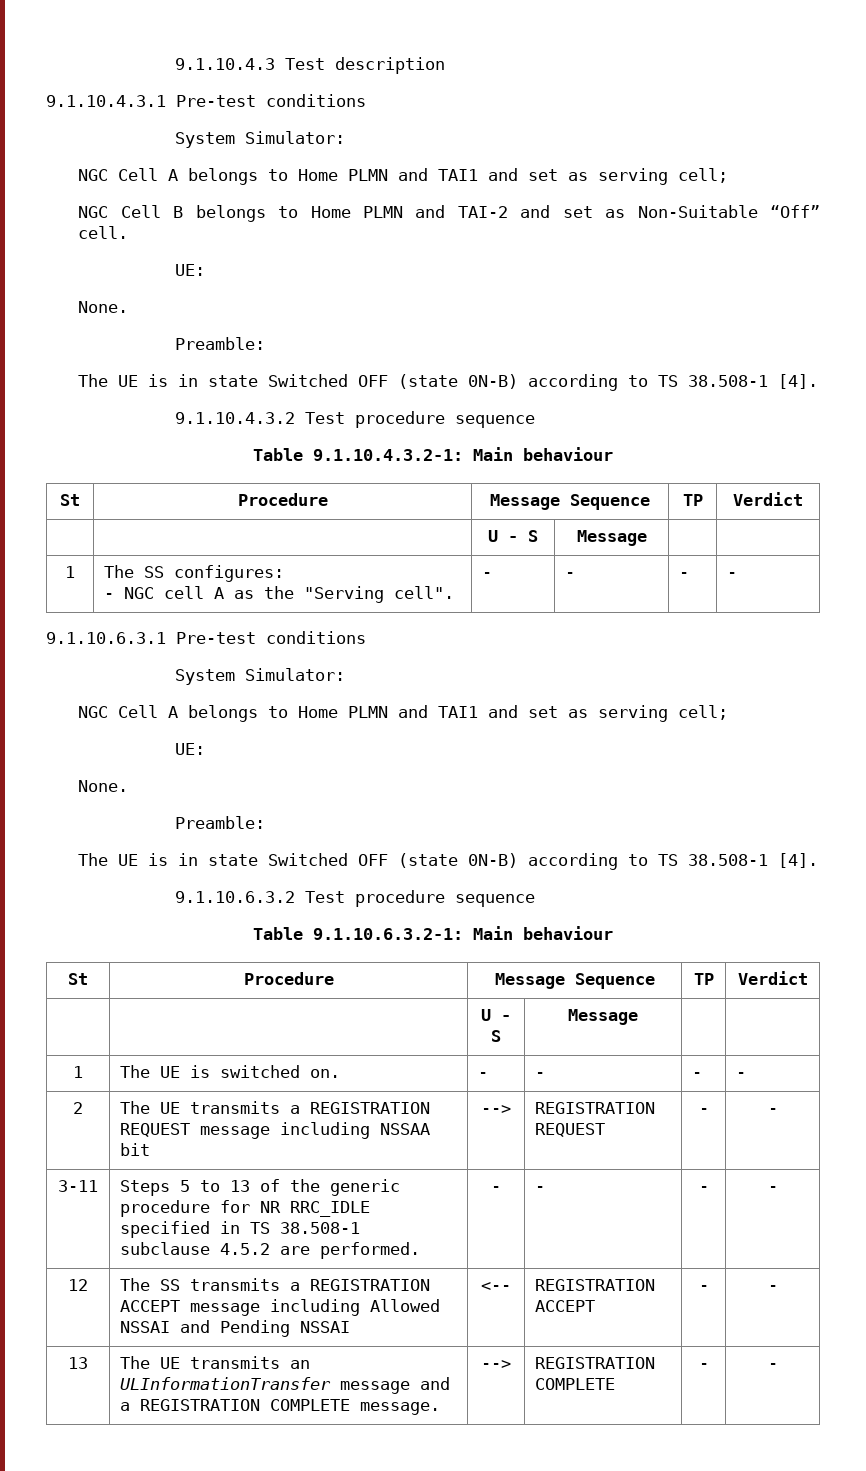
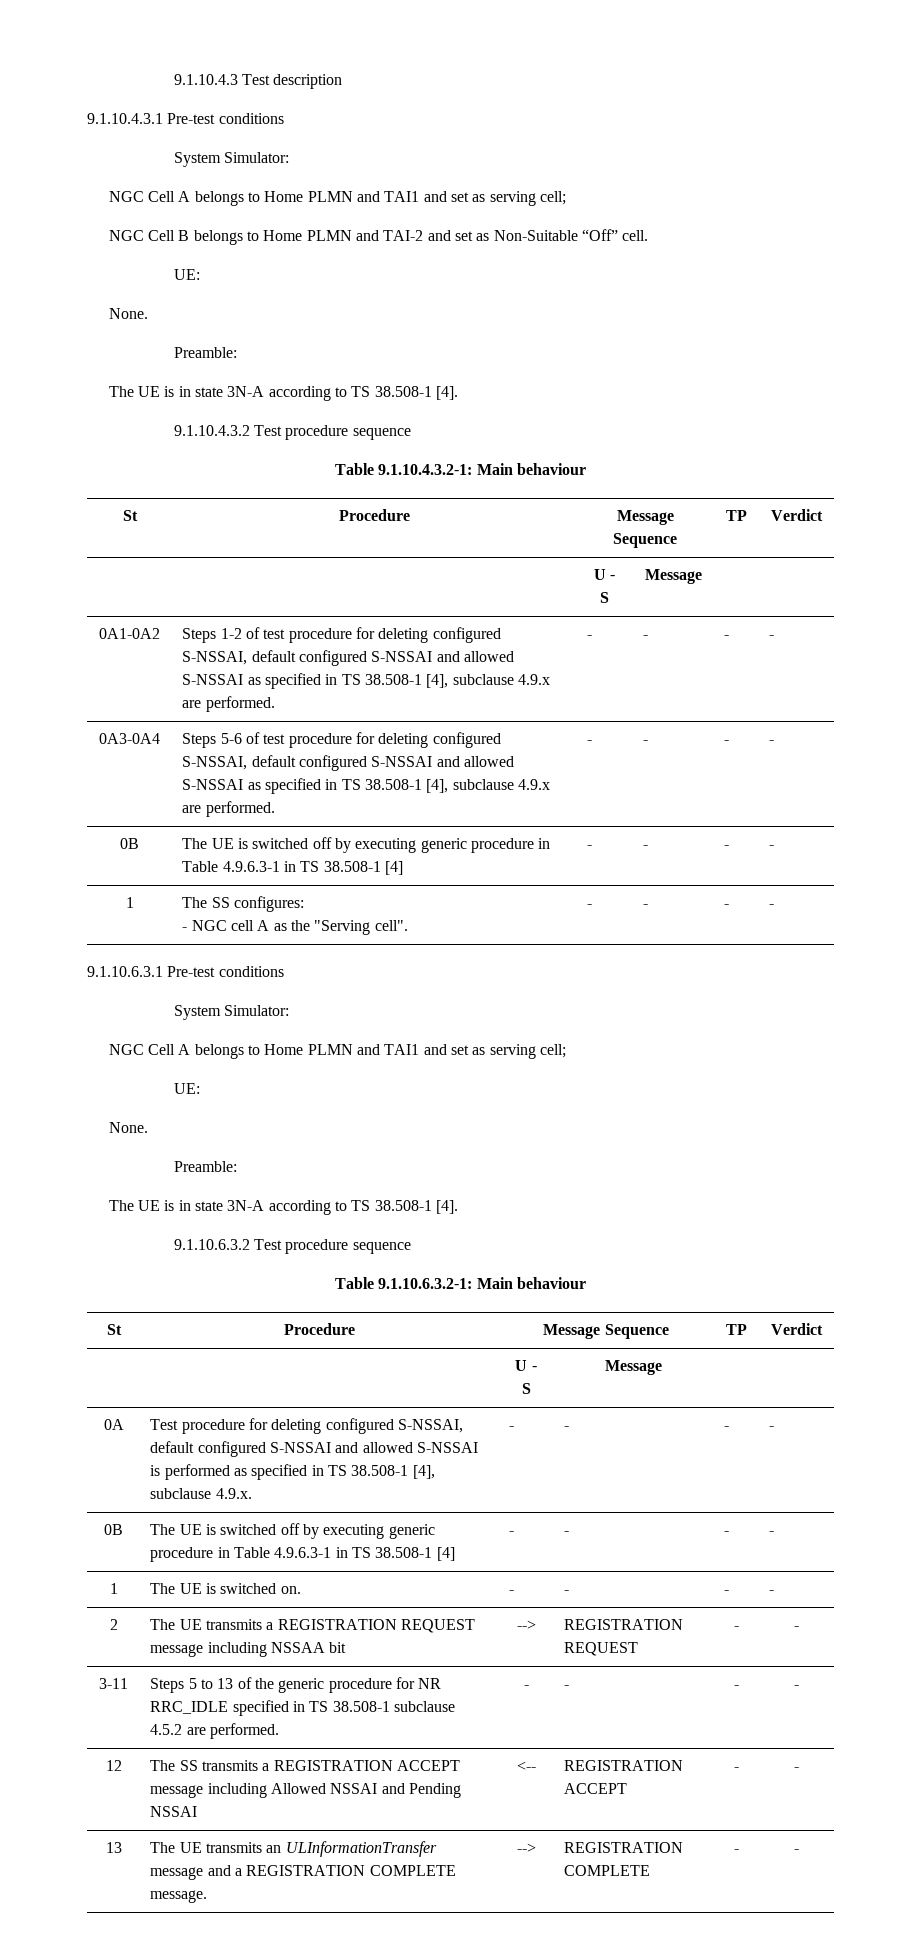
[268,374,519,389] Switched OFF (state 0N-B) -> [227,386,265,397] 3N-A
(647, 538) none -> [99,628,160,639] [182,627,501,643] [182,650,514,666] [182,673,550,689] [182,696,275,712] [587,635,593,639] [643,635,649,639] [724,635,730,639] [769,635,775,639] [99,733,160,744] [182,732,501,748] [182,755,514,771] [182,778,550,794] [182,801,275,817] [587,740,593,744] [643,740,649,744] [724,740,730,744] [769,740,775,744] [120,838,139,849] [182,837,551,853] [182,861,403,875] [587,845,593,849] [643,845,649,849] [724,845,730,849] [769,845,775,849] // 0A1-0A2 | Steps 1-2 of test procedure for deleting configured S-NSSAI, default configured S-NSSAI and allowed S-NSSAI as specified in TS 38.508-1 [4], subclause 4.9.x are performed. | - | - | - | - // 0A3-0A4 | Steps 5-6 of test procedure for deleting configured S-NSSAI, default configured S-NSSAI and allowed S-NSSAI as specified in TS 38.508-1 [4], subclause 4.9.x are performed. | - | - | - | - // 0B | The UE is switched off by executing generic procedure in Table 4.9.6.3-1 in TS 38.508-1 [4] | - | - | - | -
[268,853,519,868] Switched OFF (state 0N-B) -> [227,1200,265,1211] 3N-A
(638, 1017) none -> [103,1419,124,1430] [150,1418,463,1434] [150,1441,478,1457] [150,1464,435,1480] [150,1488,252,1499] [509,1426,515,1430] [564,1426,570,1430] [724,1426,730,1430] [769,1426,775,1430] [104,1524,123,1535] [150,1523,435,1539] [150,1547,455,1562] [509,1531,515,1535] [564,1531,570,1535] [724,1531,730,1535] [769,1531,775,1535] // 0A | Test procedure for deleting configured S-NSSAI, default configured S-NSSAI and allowed S-NSSAI is performed as specified in TS 38.508-1 [4], subclause 4.9.x. | - | - | - | - // 0B | The UE is switched off by executing generic procedure in Table 4.9.6.3-1 in TS 38.508-1 [4] | - | - | - | -

